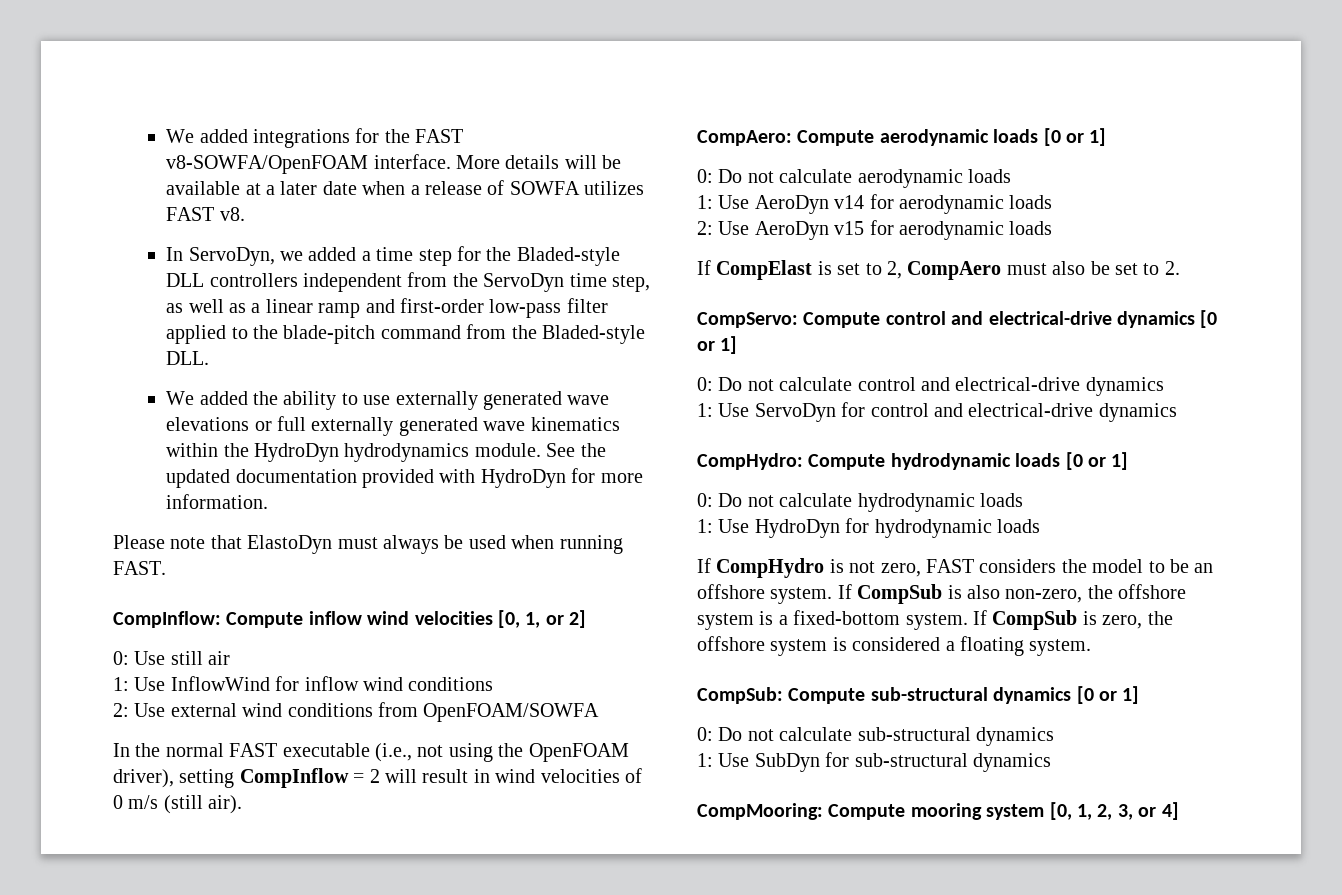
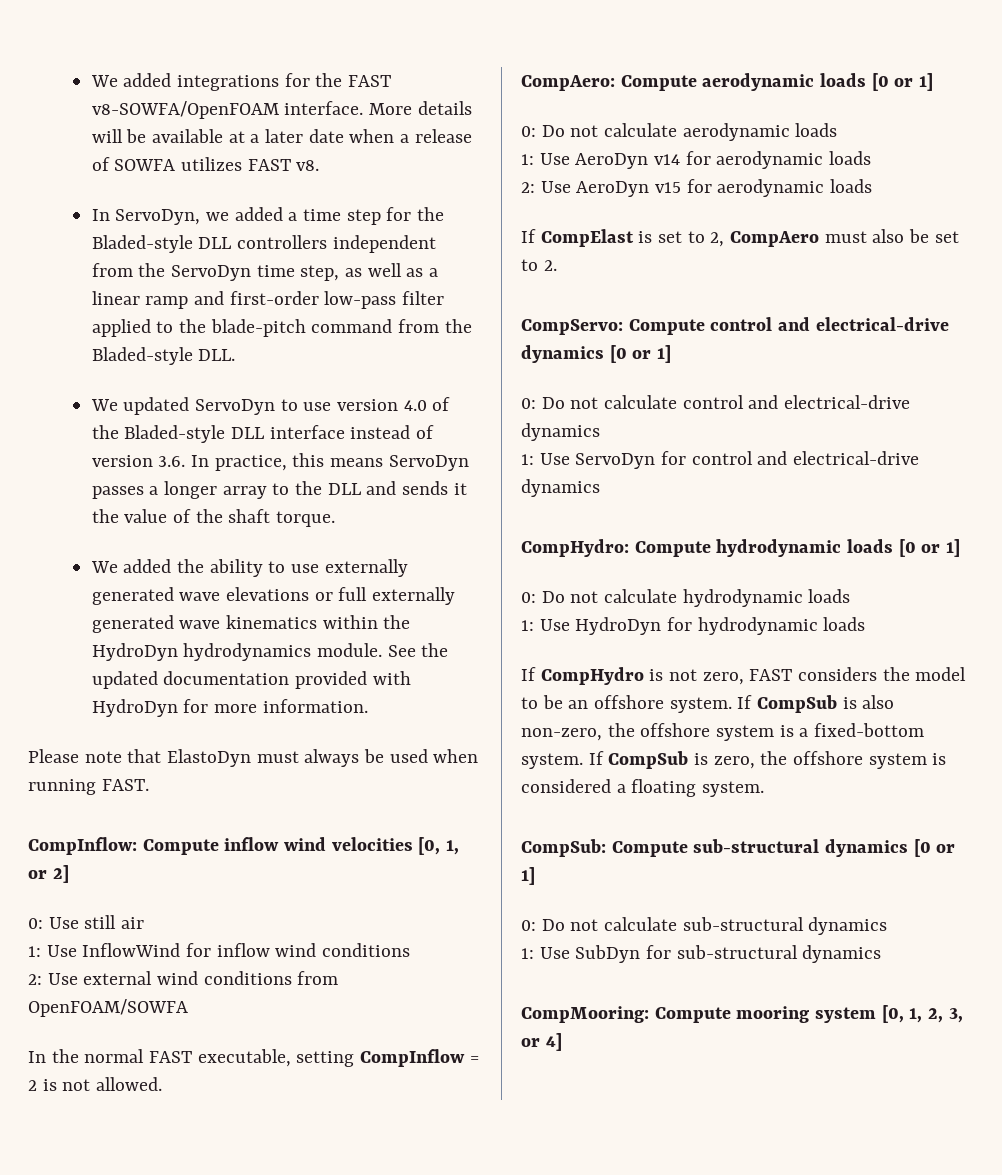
(210, 358) none -> [90,397,451,415] [91,425,435,443] [91,453,469,471] [91,481,467,499] [91,509,336,527] // We updated ServoDyn to use version 4.0 of the Bladed-style DLL interface instead of version 3.6. In practice, this means ServoDyn passes a longer array to the DLL and sends it the value of the shaft torque.
[282,743,629,762] [113,768,642,788] [113,795,243,814] executable (i.e., not using the OpenFOAM driver), setting CompInflow = 2 will result in wind velocities of 0 m/s (still air). -> [197,1049,479,1067] [28,1077,163,1091] executable, setting CompInflow = 2 is not allowed.

